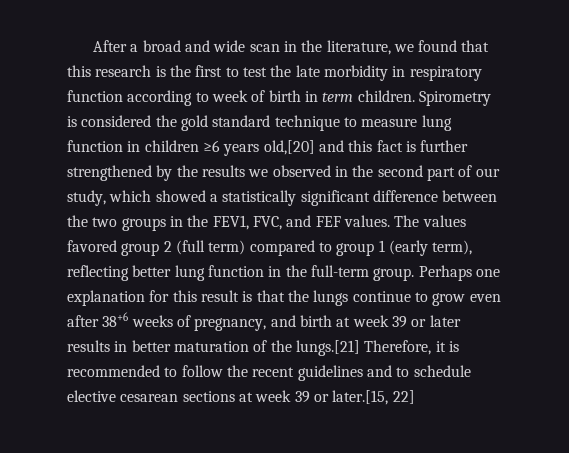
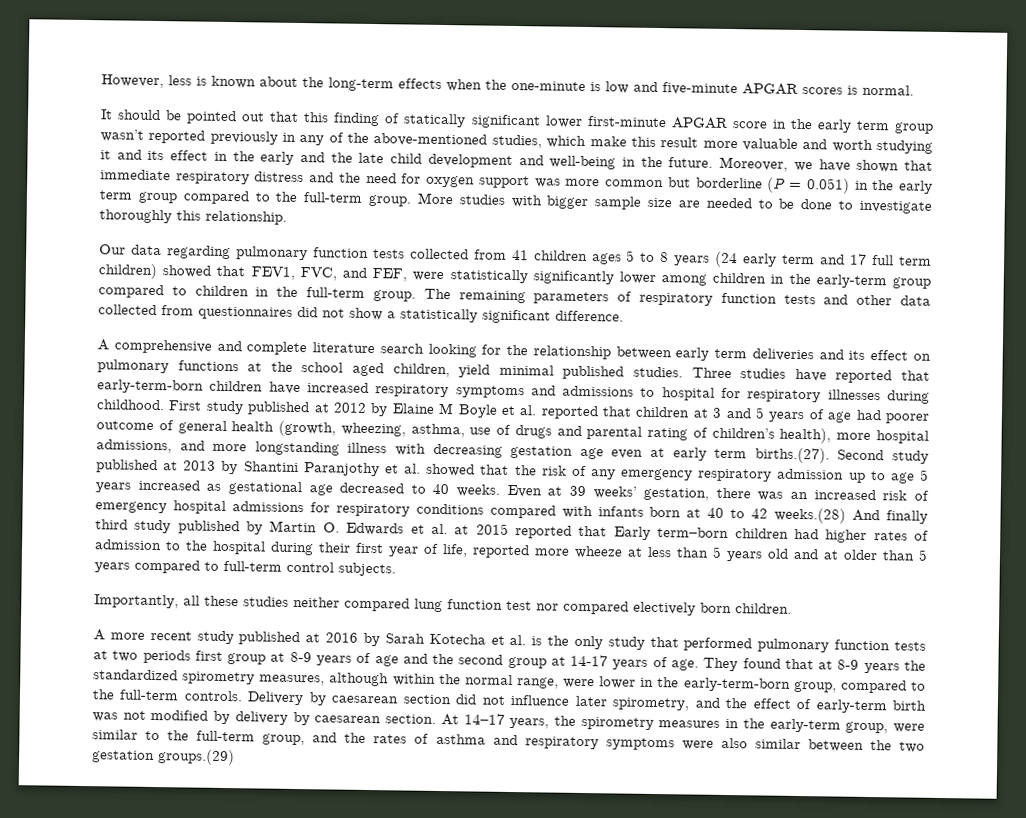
[92,40,490,55] [67,65,482,81] [67,90,491,106] [67,115,452,131] [67,140,469,156] [67,165,500,181] [67,190,498,206] [67,215,466,231] [67,240,473,256] [67,265,500,281] [67,290,501,306] [67,312,461,331] [67,340,459,356] [67,365,471,381] [67,390,415,405] After a broad and wide scan in the literature, we found that this research is the first to test the late morbidity in respiratory function according to week of birth in term children. Spirometry is considered the gold standard technique to measure lung function in children ≥6 years old,[20] and this fact is further strengthened by the results we observed in the second part of our study, which showed a statistically significant difference between the two groups in the FEV1, FVC, and FEF values. The values favored group 2 (full term) compared to group 1 (early term), reflecting better lung function in the full-term group. Perhaps one explanation for this result is that the lungs continue to grow even after 38+6 weeks of pregnancy, and birth at week 39 or later results in better maturation of the lungs.[21] Therefore, it is recommended to follow the recent guidelines and to schedule elective cesarean sections at week 39 or later.[15, 22] -> [101,74,914,96] [101,109,935,134] [100,129,934,154] [100,149,933,173] [100,169,933,194] [99,190,933,214] [99,209,287,225] [99,244,933,268] [98,263,931,289] [98,284,931,306] [98,304,624,324] [97,339,931,362] [97,359,931,384] [97,379,930,404] [96,399,930,424] [96,420,929,444] [96,439,930,464] [96,459,929,484] [95,479,930,501] [95,500,928,524] [95,519,929,543] [95,539,928,562] [94,559,396,577] [94,594,792,616] [93,629,927,653] [93,649,926,674] [93,669,926,694] [92,689,927,714] [92,709,925,734] [92,729,925,753] [92,749,235,766] However, less is known about the long-term effects when the one-minute is low and five-minute APGAR scores is normal. // It should be pointed out that this finding of statically significant lower first-minute APGAR score in the early term group wasn’t reported previously in any of the above-mentioned studies, which make this result more valuable and worth studying it and its effect in the early and the late child development and well-being in the future. Moreover, we have shown that immediate respiratory distress and the need for oxygen support was more common but borderline (P = 0.051) in the early term group compared to the full-term group. More studies with bigger sample size are needed to be done to investigate thoroughly this relationship. // Our data regarding pulmonary function tests collected from 41 children ages 5 to 8 years (24 early term and 17 full term children) showed that FEV1, FVC, and FEF, were statistically significantly lower among children in the early-term group compared to children in the full-term group. The remaining parameters of respiratory function tests and other data collected from questionnaires did not show a statistically significant difference. // A comprehensive and complete literature search looking for the relationship between early term deliveries and its effect on pulmonary functions at the school aged children, yield minimal published studies. Three studies have reported that early-term-born children have increased respiratory symptoms and admissions to hospital for respiratory illnesses during childhood. First study published at 2012 by Elaine M Boyle et al. reported that children at 3 and 5 years of age had poorer outcome of general health (growth, wheezing, asthma, use of drugs and parental rating of children’s health), more hospital admissions, and more longstanding illness with decreasing gestation age even at early term births.(27). Second study published at 2013 by Shantini Paranjothy et al. showed that the risk of any emergency respiratory admission up to age 5 years increased as gestational age decreased to 40 weeks. Even at 39 weeks’ gestation, there was an increased risk of emergency hospital admissions for respiratory conditions compared with infants born at 40 to 42 weeks.(28) And finally third study published by Martin O. Edwards et al. at 2015 reported that Early term–born children had higher rates of admission to the hospital during their first year of life, reported more wheeze at less than 5 years old and at older than 5 years compared to full-term control subjects. // Importantly, all these studies neither compared lung function test nor compared electively born children. // A more recent study published at 2016 by Sarah Kotecha et al. is the only study that performed pulmonary function tests at two periods first group at 8-9 years of age and the second group at 14-17 years of age. They found that at 8-9 years the standardized spirometry measures, although within the normal range, were lower in the early-term-born group, compared to the full-term controls. Delivery by caesarean section did not influence later spirometry, and the effect of early-term birth was not modified by delivery by caesarean section. At 14–17 years, the spirometry measures in the early-term group, were similar to the full-term group, and the rates of asthma and respiratory symptoms were also similar between the two gestation groups.(29)

